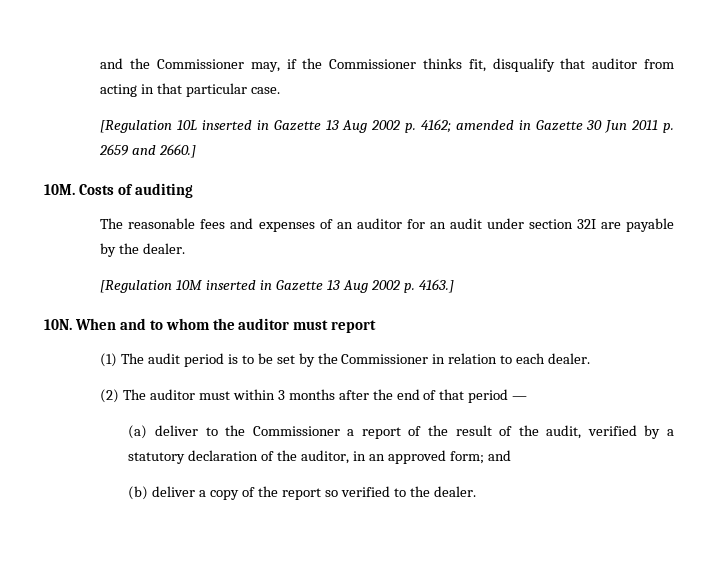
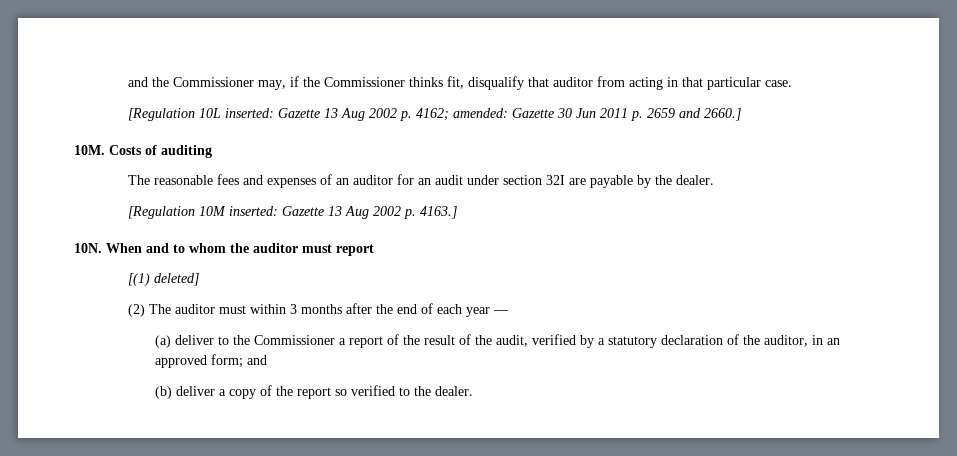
[202,120,269,130] inserted in -> [224,108,274,118] inserted:
[455,120,531,130] amended in -> [452,108,508,118] amended:
[206,280,273,290] inserted in -> [228,206,278,216] inserted:
[100,353,591,367] (1) The audit period is to be set by the Commissioner in relation to each dealer. -> [127,273,199,286] [(1) deleted]
[439,389,509,403] that period -> [436,304,490,317] each year

